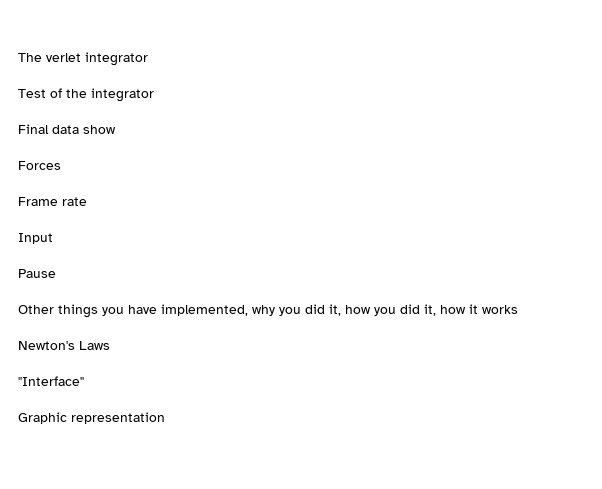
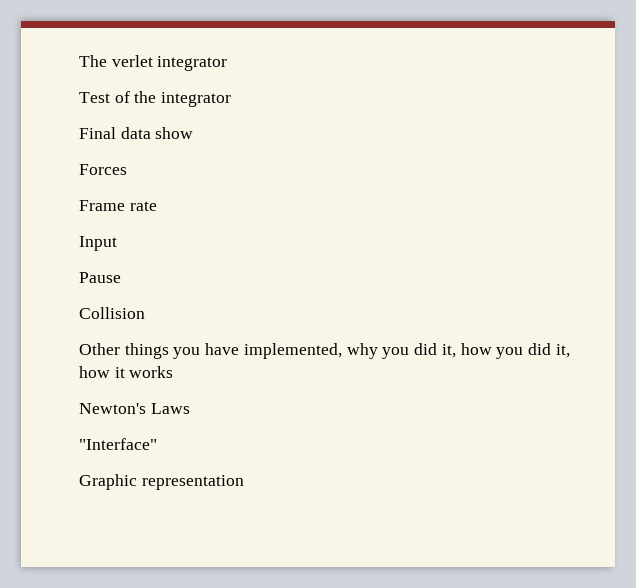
(56, 273) none -> [79,307,145,319] // Collision

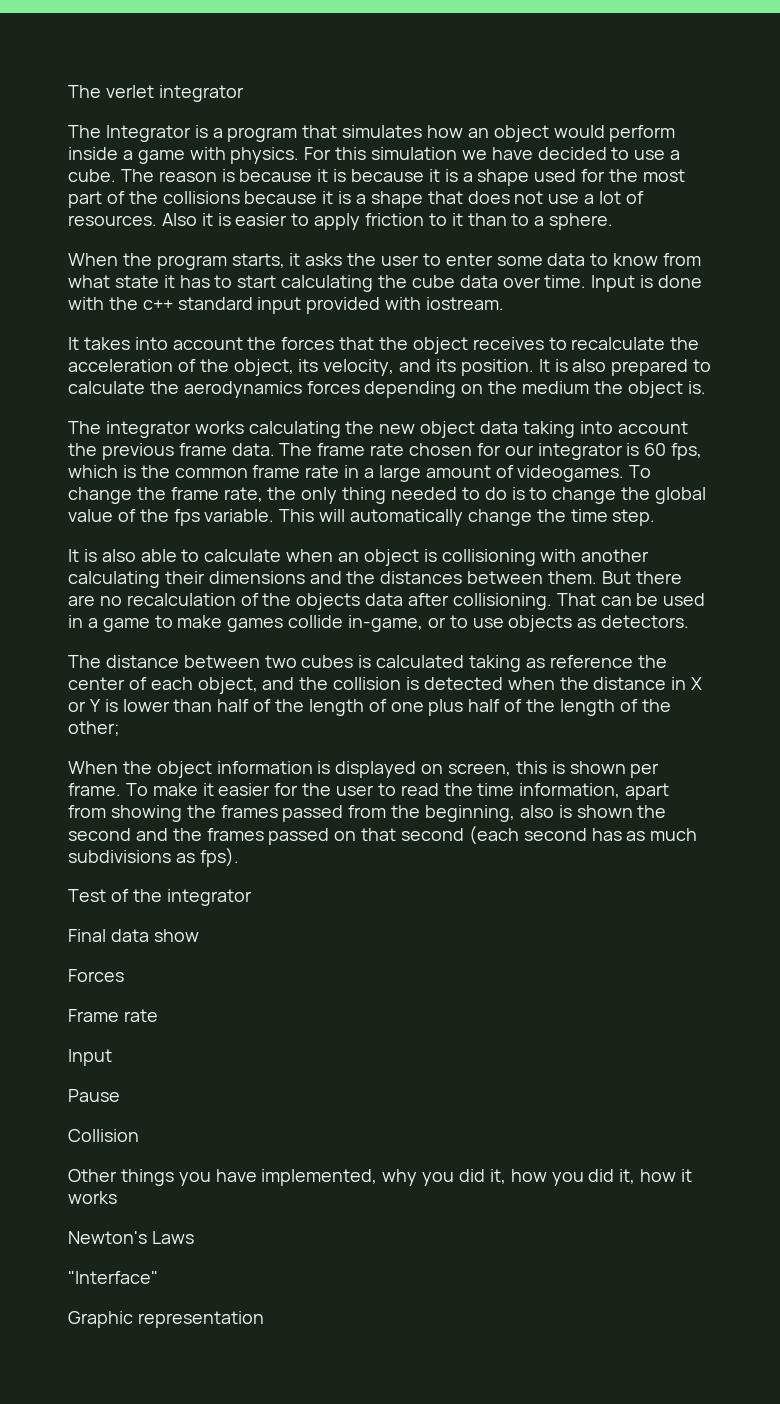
(228, 63) none -> [68,125,676,142] [68,147,681,164] [68,169,685,186] [68,191,644,208] [68,213,614,230] [68,253,702,270] [68,275,703,292] [68,297,505,314] [68,337,700,354] [68,359,712,376] [68,381,706,398] [68,421,688,438] [68,443,703,460] [68,465,652,482] [68,487,707,504] [68,509,656,526] [68,549,650,566] [68,571,682,588] [68,593,706,610] [68,615,690,632] [68,655,667,672] [68,677,703,694] [68,699,671,716] [68,721,120,736] [68,761,660,778] [68,783,670,800] [68,805,667,822] [68,825,698,845] [68,847,239,867] // The Integrator is a program that simulates how an object would perform inside a game with physics. For this simulation we have decided to use a cube. The reason is because it is because it is a shape used for the most part of the collisions because it is a shape that does not use a lot of resources. Also it is easier to apply friction to it than to a sphere. // When the program starts, it asks the user to enter some data to know from what state it has to start calculating the cube data over time. Input is done with the c++ standard input provided with iostream. // It takes into account the forces that the object receives to recalculate the acceleration of the object, its velocity, and its position. It is also prepared to calculate the aerodynamics forces depending on the medium the object is. // The integrator works calculating the new object data taking into account the previous frame data. The frame rate chosen for our integrator is 60 fps, which is the common frame rate in a large amount of videogames. To change the frame rate, the only thing needed to do is to change the global value of the fps variable. This will automatically change the time step. // It is also able to calculate when an object is collisioning with another calculating their dimensions and the distances between them. But there are no recalculation of the objects data after collisioning. That can be used in a game to make games collide in-game, or to use objects as detectors. // The distance between two cubes is calculated taking as reference the center of each object, and the collision is detected when the distance in X or Y is lower than half of the length of one plus half of the length of the other; // When the object information is displayed on screen, this is shown per frame. To make it easier for the user to read the time information, apart from showing the frames passed from the beginning, also is shown the second and the frames passed on that second (each second has as much subdivisions as fps).

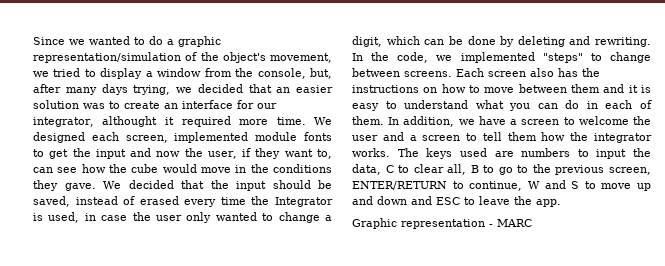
[68,85,244,102] [68,125,676,142] [68,147,681,164] [68,169,685,186] [68,191,644,208] [68,213,614,230] [68,253,702,270] [68,275,703,292] [68,297,505,314] [68,337,700,354] [68,359,712,376] [68,381,706,398] [68,421,688,438] [68,443,703,460] [68,465,652,482] [68,487,707,504] [68,509,656,526] [68,549,650,566] [68,571,682,588] [68,593,706,610] [68,615,690,632] [68,655,667,672] [68,677,703,694] [68,699,671,716] [68,721,120,736] [68,761,660,778] [68,783,670,800] [68,805,667,822] [68,825,698,845] [68,847,239,867] [68,889,252,906] [68,929,199,942] [68,969,124,982] [68,1009,158,1022] [68,1049,112,1066] [68,1089,120,1102] [68,1129,139,1142] [68,1169,693,1186] [68,1191,117,1204] [68,1231,194,1244] [68,1271,158,1284] The verlet integrator // The Integrator is a program that simulates how an object would perform inside a game with physics. For this simulation we have decided to use a cube. The reason is because it is because it is a shape used for the most part of the collisions because it is a shape that does not use a lot of resources. Also it is easier to apply friction to it than to a sphere. // When the program starts, it asks the user to enter some data to know from what state it has to start calculating the cube data over time. Input is done with the c++ standard input provided with iostream. // It takes into account the forces that the object receives to recalculate the acceleration of the object, its velocity, and its position. It is also prepared to calculate the aerodynamics forces depending on the medium the object is. // The integrator works calculating the new object data taking into account the previous frame data. The frame rate chosen for our integrator is 60 fps, which is the common frame rate in a large amount of videogames. To change the frame rate, the only thing needed to do is to change the global value of the fps variable. This will automatically change the time step. // It is also able to calculate when an object is collisioning with another calculating their dimensions and the distances between them. But there are no recalculation of the objects data after collisioning. That can be used in a game to make games collide in-game, or to use objects as detectors. // The distance between two cubes is calculated taking as reference the center of each object, and the collision is detected when the distance in X or Y is lower than half of the length of one plus half of the length of the other; // When the object information is displayed on screen, this is shown per frame. To make it easier for the user to read the time information, apart from showing the frames passed from the beginning, also is shown the second and the frames passed on that second (each second has as much subdivisions as fps). // Test of the integrator // Final data show // Forces // Frame rate // Input // Pause // Collision // Other things you have implemented, why you did it, how you did it, how it works // Newton's Laws // "Interface" -> [33,36,221,47] [33,52,332,63] [33,68,333,79] [33,84,333,95] [33,100,277,109] [33,116,332,127] [33,132,333,143] [33,148,332,159] [33,164,332,173] [33,180,332,191] [33,196,334,207] [33,212,332,223] [352,36,651,47] [352,52,651,63] [352,68,600,77] [352,84,651,93] [352,100,652,111] [352,116,651,127] [352,132,652,143] [352,148,651,159] [352,164,651,175] [352,180,651,191] [352,196,561,207] Since we wanted to do a graphic representation/simulation of the object's movement, we tried to display a window from the console, but, after many days trying, we decided that an easier solution was to create an interface for our integrator, althought it required more time. We designed each screen, implemented module fonts to get the input and now the user, if they want to, can see how the cube would move in the conditions they gave. We decided that the input should be saved, instead of erased every time the Integrator is used, in case the user only wanted to change a digit, which can be done by deleting and rewriting. In the code, we implemented "steps" to change between screens. Each screen also has the instructions on how to move between them and it is easy to understand what you can do in each of them. In addition, we have a screen to welcome the user and a screen to tell them how the integrator works. The keys used are numbers to input the data, C to clear all, B to go to the previous screen, ENTER/RETURN to continue, W and S to move up and down and ESC to leave the app.
(264, 1319) none -> [489,219,532,227] - MARC

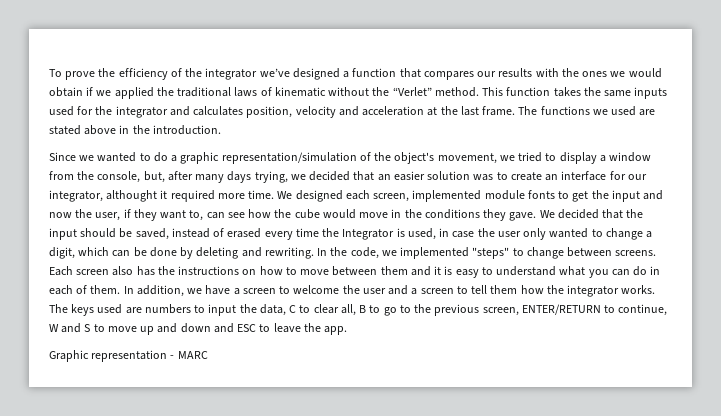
(33, 41) none -> [49,68,662,80] [49,87,668,99] [49,106,656,118] [49,125,221,135] To prove the efficiency of the integrator we’ve designed a function that compares our results with the ones we would obtain if we applied the traditional laws of kinematic without the “Verlet” method. This function takes the same inputs used for the integrator and calculates position, velocity and acceleration at the last frame. The functions we used are stated above in the introduction. //

